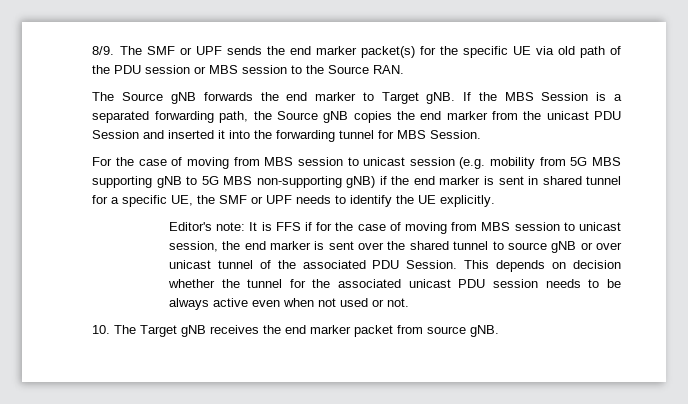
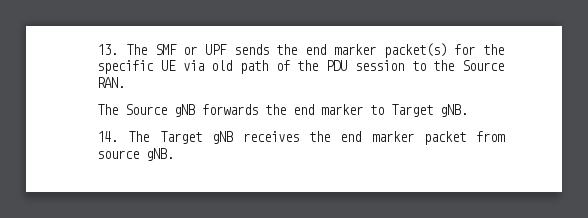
[92,46,115,55] 8/9. -> [97,44,119,55] 13.
[194,65,288,74] or MBS session -> (404, 65) none
[463,92,623,101] [92,111,621,123] [92,130,482,142] [92,157,621,169] [92,176,621,188] [92,195,496,207] [168,222,621,234] [168,241,622,253] [168,260,622,272] [167,279,621,288] [168,298,409,310] [92,325,111,334] If the MBS Session is a separated forwarding path, the Source gNB copies the end marker from the unicast PDU Session and inserted it into the forwarding tunnel for MBS Session. // For the case of moving from MBS session to unicast session (e.g. mobility from 5G MBS supporting gNB to 5G MBS non-supporting gNB) if the end marker is sent in shared tunnel for a specific UE, the SMF or UPF needs to identify the UE explicitly. // Editor's note: It is FFS if for the case of moving from MBS session to unicast session, the end marker is sent over the shared tunnel to source gNB or over unicast tunnel of the associated PDU Session. This depends on decision whether the tunnel for the associated unicast PDU session needs to be always active even when not used or not. // 10. -> [97,131,119,142] // 14.

